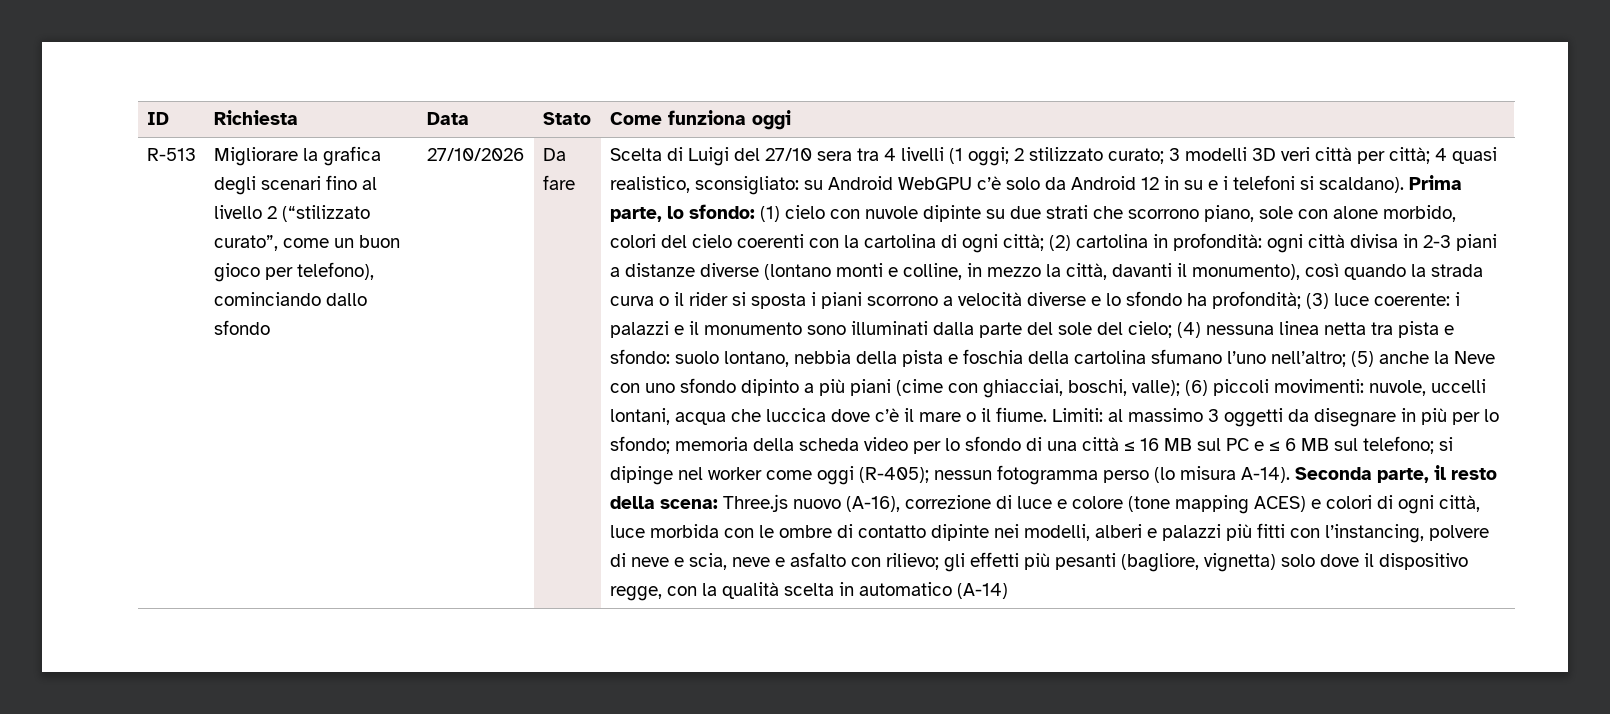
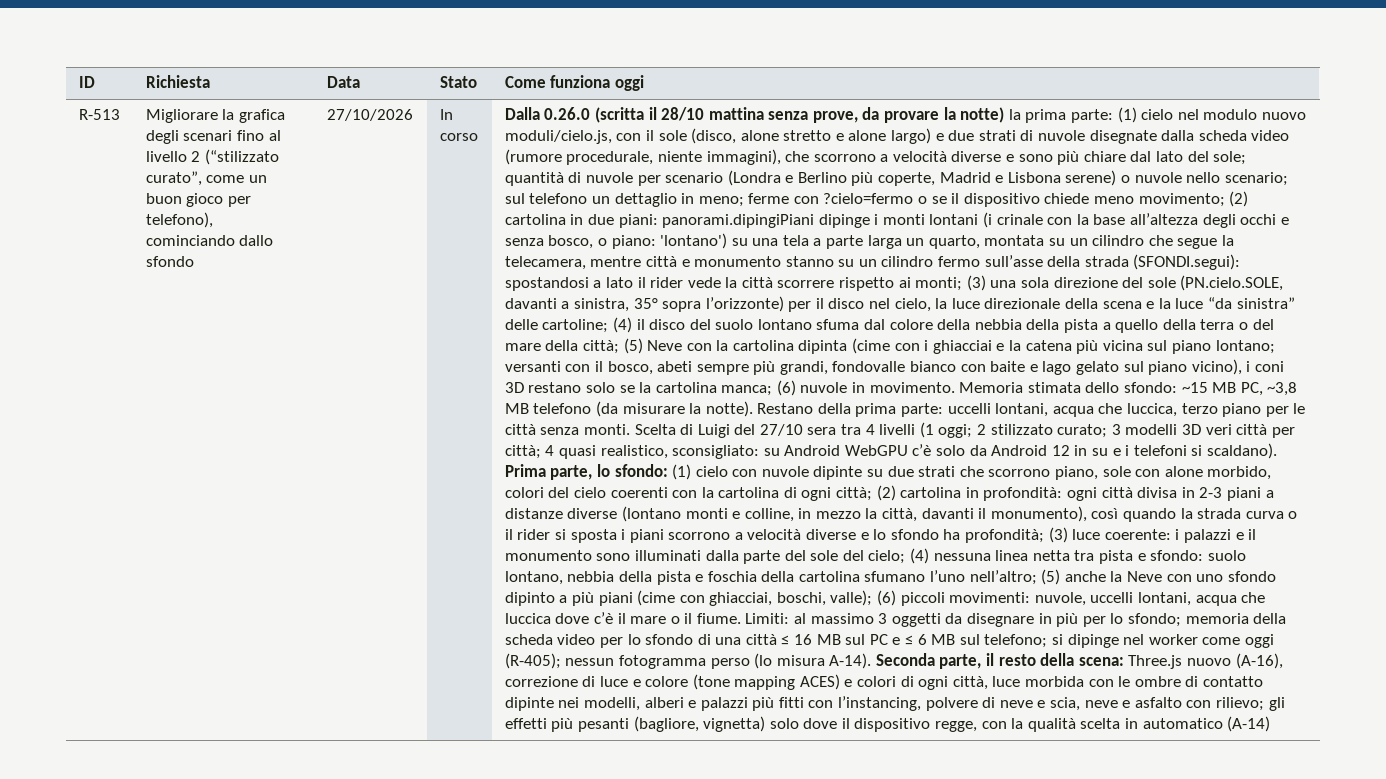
[542,148,566,161] [542,175,575,190] Da fare | -> [439,109,453,120] [439,133,478,141] [504,107,1306,123] [504,128,1290,144] [504,149,1247,165] [504,170,1288,186] [504,191,1249,207] [504,212,1289,228] [504,233,1234,249] [504,254,1241,270] [504,275,1284,291] [504,296,1295,312] [504,317,1274,333] [504,338,1275,354] [504,359,1284,375] [504,380,1298,396] [504,401,1306,417] [504,424,630,435] In corso | Dalla 0.26.0 (scritta il 28/10 mattina senza prove, da provare la notte) la prima parte: (1) cielo nel modulo nuovo moduli/cielo.js, con il sole (disco, alone stretto e alone largo) e due strati di nuvole disegnate dalla scheda video (rumore procedurale, niente immagini), che scorrono a velocità diverse e sono più chiare dal lato del sole; quantità di nuvole per scenario (Londra e Berlino più coperte, Madrid e Lisbona serene) o nuvole nello scenario; sul telefono un dettaglio in meno; ferme con ?cielo=fermo o se il dispositivo chiede meno movimento; (2) cartolina in due piani: panorami.dipingiPiani dipinge i monti lontani (i crinale con la base all’altezza degli occhi e senza bosco, o piano: 'lontano') su una tela a parte larga un quarto, montata su un cilindro che segue la telecamera, mentre città e monumento stanno su un cilindro fermo sull’asse della strada (SFONDI.segui): spostandosi a lato il rider vede la città scorrere rispetto ai monti; (3) una sola direzione del sole (PN.cielo.SOLE, davanti a sinistra, 35° sopra l’orizzonte) per il disco nel cielo, la luce direzionale della scena e la luce “da sinistra” delle cartoline; (4) il disco del suolo lontano sfuma dal colore della nebbia della pista a quello della terra o del mare della città; (5) Neve con la cartolina dipinta (cime con i ghiacciai e la catena più vicina sul piano lontano; versanti con il bosco, abeti sempre più grandi, fondovalle bianco con baite e lago gelato sul piano vicino), i coni 3D restano solo se la cartolina manca; (6) nuvole in movimento. Memoria stimata dello sfondo: ~15 MB PC, ~3,8 MB telefono (da misurare la notte). Restano della prima parte: uccelli lontani, acqua che luccica, terzo piano per le città senza monti.

